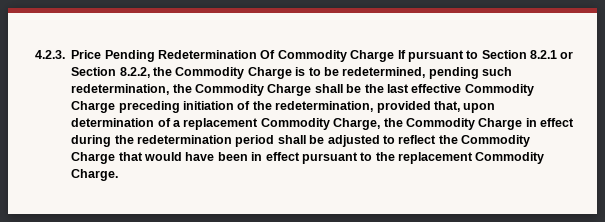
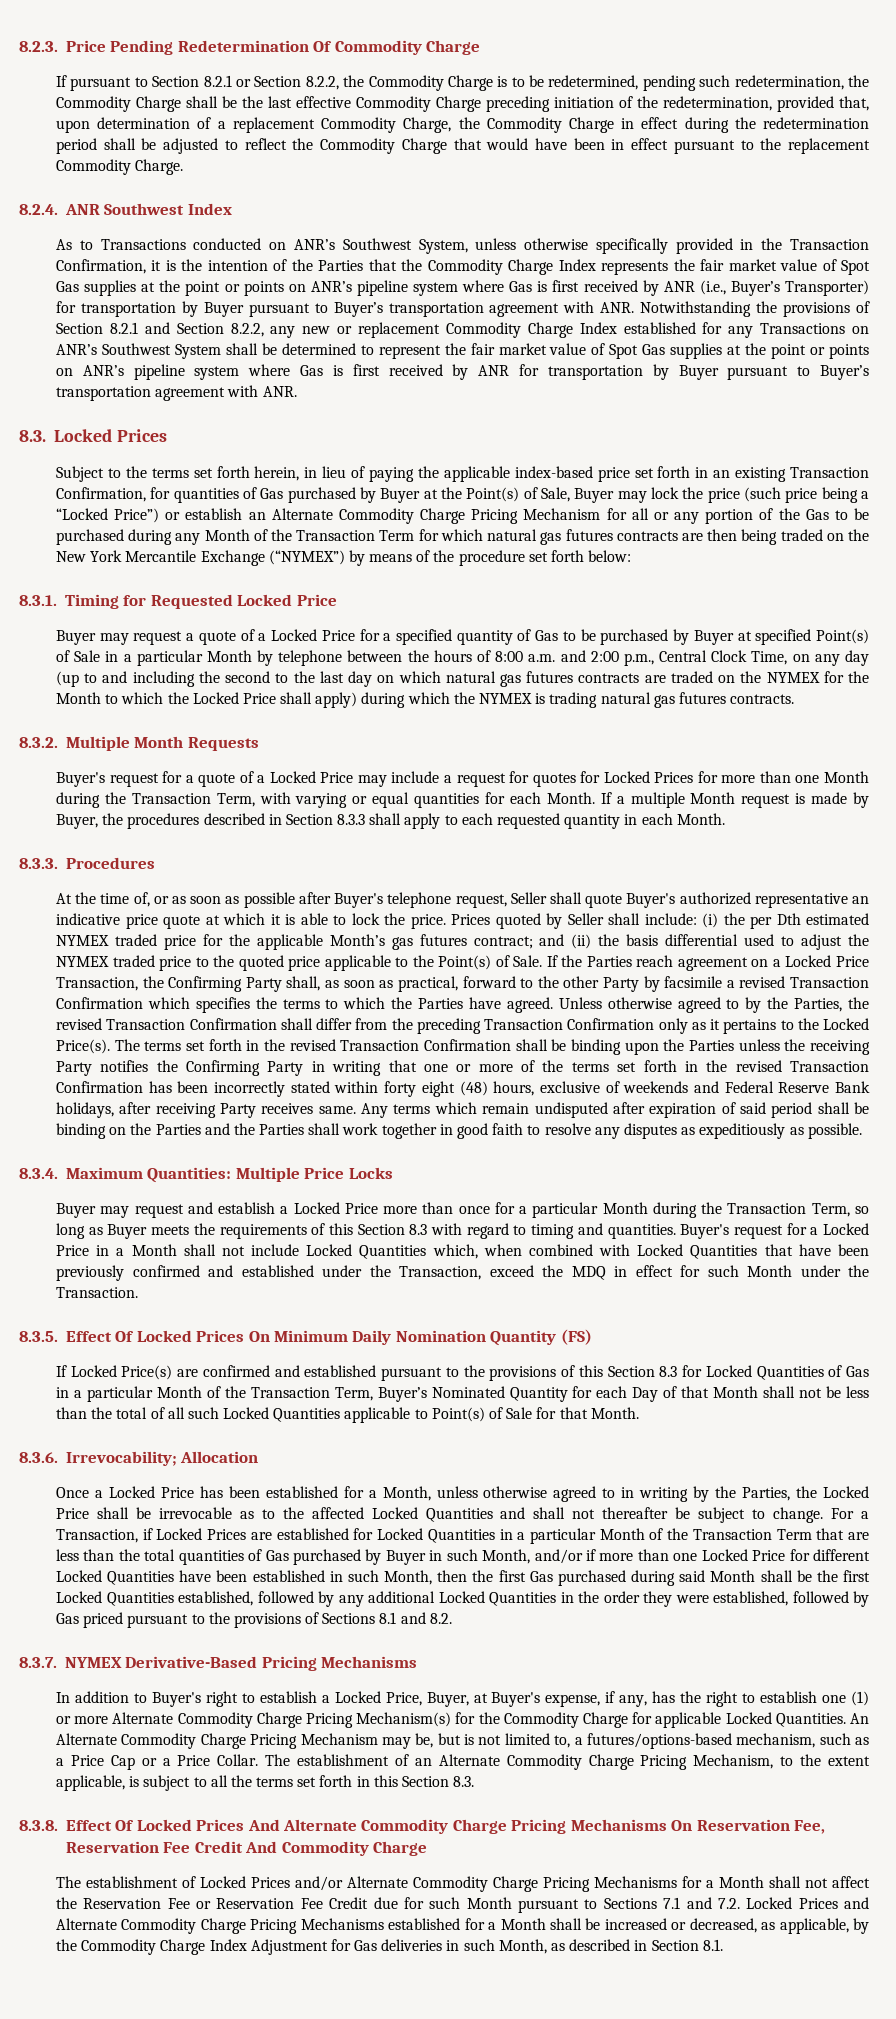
[35,50,65,59] 4.2.3. -> [19,41,58,52] 8.2.3.
(395, 56) none -> (481, 47) //
(119, 175) none -> [19,203,232,215] [56,238,869,254] [56,259,870,275] [56,280,869,296] [56,301,871,317] [56,322,870,338] [56,343,870,359] [56,364,869,380] [56,385,297,401] [19,429,167,442] [56,466,869,482] [56,487,870,503] [56,508,870,524] [56,529,869,545] [56,550,632,566] [19,594,337,609] [56,629,870,645] [56,650,869,666] [56,671,870,687] [56,692,795,708] [19,736,259,751] [56,771,869,787] [56,792,870,808] [56,813,725,829] [19,857,155,869] [56,892,869,908] [56,913,870,929] [56,934,869,950] [56,955,869,971] [56,976,870,992] [56,997,869,1013] [56,1018,870,1034] [56,1039,871,1055] [56,1060,869,1076] [56,1081,871,1097] [56,1102,869,1118] [56,1123,862,1139] [19,1167,393,1183] [56,1202,869,1218] [56,1223,870,1239] [56,1244,870,1259] [56,1265,870,1281] [56,1287,139,1298] [19,1329,592,1346] [56,1365,870,1381] [56,1386,870,1402] [56,1407,639,1423] [19,1451,259,1466] [56,1486,870,1502] [56,1507,870,1523] [56,1528,870,1544] [56,1549,870,1565] [56,1570,871,1586] [56,1591,870,1607] [56,1612,452,1628] [19,1656,418,1671] [56,1691,869,1707] [56,1712,869,1728] [56,1733,870,1749] [56,1754,870,1770] [56,1775,475,1791] [19,1819,826,1834] [65,1841,428,1856] [56,1876,871,1892] [56,1897,869,1913] [56,1918,870,1934] [56,1939,723,1955] // 8.2.4. ANR Southwest Index // As to Transactions conducted on ANR’s Southwest System, unless otherwise specifically provided in the Transaction Confirmation, it is the intention of the Parties that the Commodity Charge Index represents the fair market value of Spot Gas supplies at the point or points on ANR’s pipeline system where Gas is first received by ANR (i.e., Buyer’s Transporter) for transportation by Buyer pursuant to Buyer’s transportation agreement with ANR. Notwithstanding the provisions of Section 8.2.1 and Section 8.2.2, any new or replacement Commodity Charge Index established for any Transactions on ANR’s Southwest System shall be determined to represent the fair market value of Spot Gas supplies at the point or points on ANR’s pipeline system where Gas is first received by ANR for transportation by Buyer pursuant to Buyer’s transportation agreement with ANR. // 8.3. Locked Prices // Subject to the terms set forth herein, in lieu of paying the applicable index-based price set forth in an existing Transaction Confirmation, for quantities of Gas purchased by Buyer at the Point(s) of Sale, Buyer may lock the price (such price being a “Locked Price”) or establish an Alternate Commodity Charge Pricing Mechanism for all or any portion of the Gas to be purchased during any Month of the Transaction Term for which natural gas futures contracts are then being traded on the New York Mercantile Exchange (“NYMEX”) by means of the procedure set forth below: // 8.3.1. Timing for Requested Locked Price // Buyer may request a quote of a Locked Price for a specified quantity of Gas to be purchased by Buyer at specified Point(s) of Sale in a particular Month by telephone between the hours of 8:00 a.m. and 2:00 p.m., Central Clock Time, on any day (up to and including the second to the last day on which natural gas futures contracts are traded on the NYMEX for the Month to which the Locked Price shall apply) during which the NYMEX is trading natural gas futures contracts. // 8.3.2. Multiple Month Requests // Buyer's request for a quote of a Locked Price may include a request for quotes for Locked Prices for more than one Month during the Transaction Term, with varying or equal quantities for each Month. If a multiple Month request is made by Buyer, the procedures described in Section 8.3.3 shall apply to each requested quantity in each Month. // 8.3.3. Procedures // At the time of, or as soon as possible after Buyer's telephone request, Seller shall quote Buyer's authorized representative an indicative price quote at which it is able to lock the price. Prices quoted by Seller shall include: (i) the per Dth estimated NYMEX traded price for the applicable Month’s gas futures contract; and (ii) the basis differential used to adjust the NYMEX traded price to the quoted price applicable to the Point(s) of Sale. If the Parties reach agreement on a Locked Price Transaction, the Confirming Party shall, as soon as practical, forward to the other Party by facsimile a revised Transaction Confirmation which specifies the terms to which the Parties have agreed. Unless otherwise agreed to by the Parties, the revised Transaction Confirmation shall differ from the preceding Transaction Confirmation only as it pertains to the Locked Price(s). The terms set forth in the revised Transaction Confirmation shall be binding upon the Parties unless the receiving Party notifies the Confirming Party in writing that one or more of the terms set forth in the revised Transaction Confirmation has been incorrectly stated within forty eight (48) hours, exclusive of weekends and Federal Reserve Bank holidays, after receiving Party receives same. Any terms which remain undisputed after expiration of said period shall be binding on the Parties and the Parties shall work together in good faith to resolve any disputes as expeditiously as possible. // 8.3.4. Maximum Quantities: Multiple Price Locks // Buyer may request and establish a Locked Price more than once for a particular Month during the Transaction Term, so long as Buyer meets the requirements of this Section 8.3 with regard to timing and quantities. Buyer's request for a Locked Price in a Month shall not include Locked Quantities which, when combined with Locked Quantities that have been previously confirmed and established under the Transaction, exceed the MDQ in effect for such Month under the Transaction. // 8.3.5. Effect Of Locked Prices On Minimum Daily Nomination Quantity (FS) // If Locked Price(s) are confirmed and established pursuant to the provisions of this Section 8.3 for Locked Quantities of Gas in a particular Month of the Transaction Term, Buyer’s Nominated Quantity for each Day of that Month shall not be less than the total of all such Locked Quantities applicable to Point(s) of Sale for that Month. // 8.3.6. Irrevocability; Allocation // Once a Locked Price has been established for a Month, unless otherwise agreed to in writing by the Parties, the Locked Price shall be irrevocable as to the affected Locked Quantities and shall not thereafter be subject to change. For a Transaction, if Locked Prices are established for Locked Quantities in a particular Month of the Transaction Term that are less than the total quantities of Gas purchased by Buyer in such Month, and/or if more than one Locked Price for different Locked Quantities have been established in such Month, then the first Gas purchased during said Month shall be the first Locked Quantities established, followed by any additional Locked Quantities in the order they were established, followed by Gas priced pursuant to the provisions of Sections 8.1 and 8.2. // 8.3.7. NYMEX Derivative-Based Pricing Mechanisms // In addition to Buyer's right to establish a Locked Price, Buyer, at Buyer's expense, if any, has the right to establish one (1) or more Alternate Commodity Charge Pricing Mechanism(s) for the Commodity Charge for applicable Locked Quantities. An Alternate Commodity Charge Pricing Mechanism may be, but is not limited to, a futures/options-based mechanism, such as a Price Cap or a Price Collar. The establishment of an Alternate Commodity Charge Pricing Mechanism, to the extent applicable, is subject to all the terms set forth in this Section 8.3. // 8.3.8. Effect Of Locked Prices And Alternate Commodity Charge Pricing Mechanisms On Reservation Fee, Reservation Fee Credit And Commodity Charge // The establishment of Locked Prices and/or Alternate Commodity Charge Pricing Mechanisms for a Month shall not affect the Reservation Fee or Reservation Fee Credit due for such Month pursuant to Sections 7.1 and 7.2. Locked Prices and Alternate Commodity Charge Pricing Mechanisms established for a Month shall be increased or decreased, as applicable, by the Commodity Charge Index Adjustment for Gas deliveries in such Month, as described in Section 8.1.

